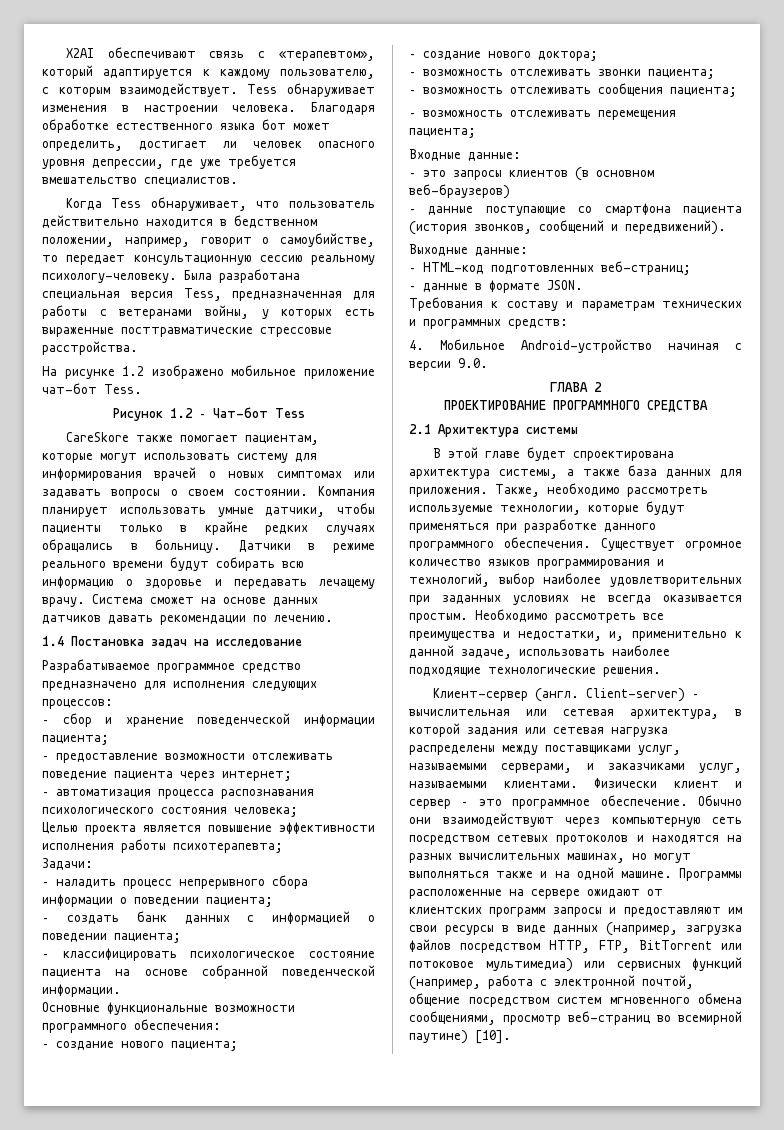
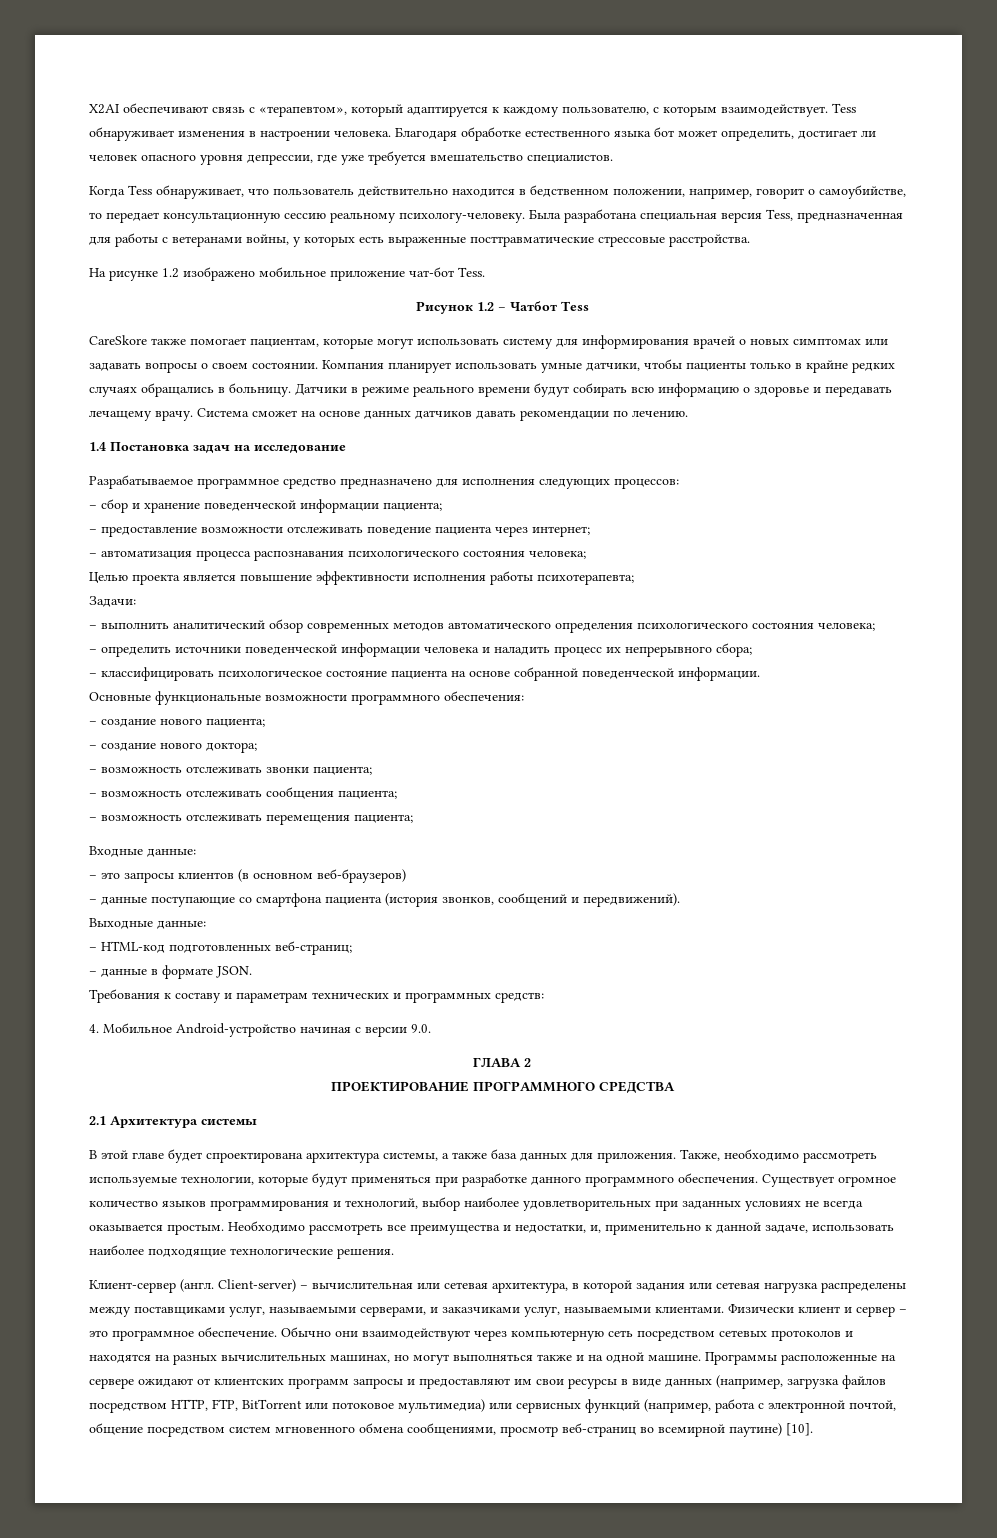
[212,407,268,418] Чат-бот -> [509,301,557,311] Чатбот
[56,875,308,889] [42,894,273,907] [42,911,376,925] [42,933,181,943] наладить процесс непрерывного сбора информации о поведении пациента; // – создать банк данных с информацией о поведении пациента; -> [101,619,875,633] [89,643,752,657] выполнить аналитический обзор современных методов автоматического определения психологического состояния человека; // – определить источники поведенческой информации человека и наладить процесс их непрерывного сбора;

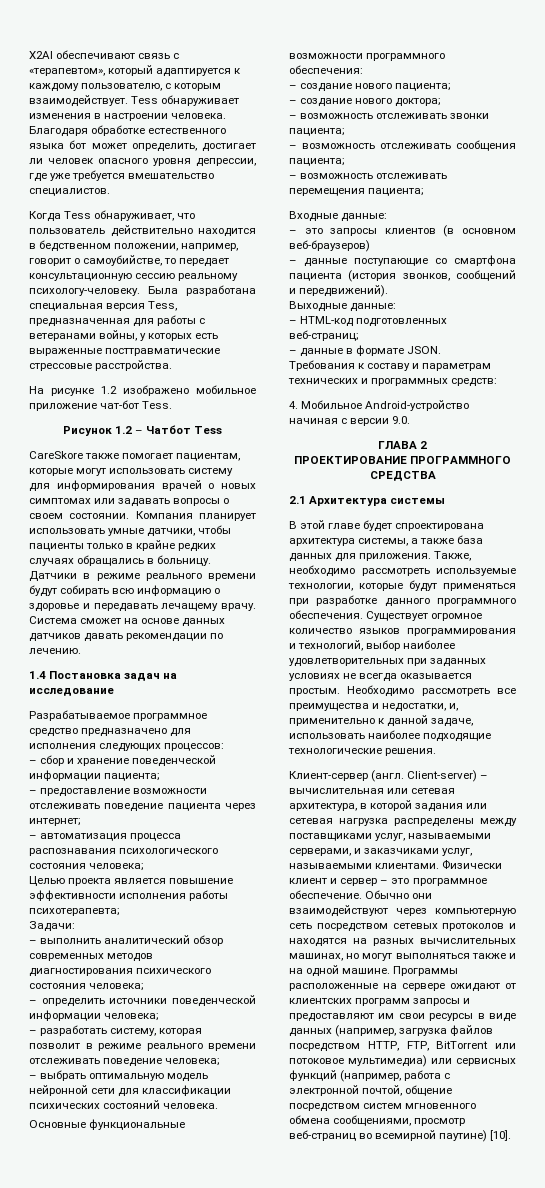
[448,622,748,633] автоматического определения психологического -> [29,968,212,977] диагностирования психического
[424,643,752,657] [89,667,760,681] человека и наладить процесс их непрерывного сбора; // – классифицировать психологическое состояние пациента на основе собранной поведенческой информации. -> [104,1013,160,1021] [29,1025,203,1036] [29,1043,256,1051] [29,1058,221,1067] [29,1070,209,1082] [29,1085,232,1097] [29,1100,219,1109] человека; // – разработать систему, которая позволит в режиме реального времени отслеживать поведение человека; // – выбрать оптимальную модель нейронной сети для классификации психических состояний человека.

